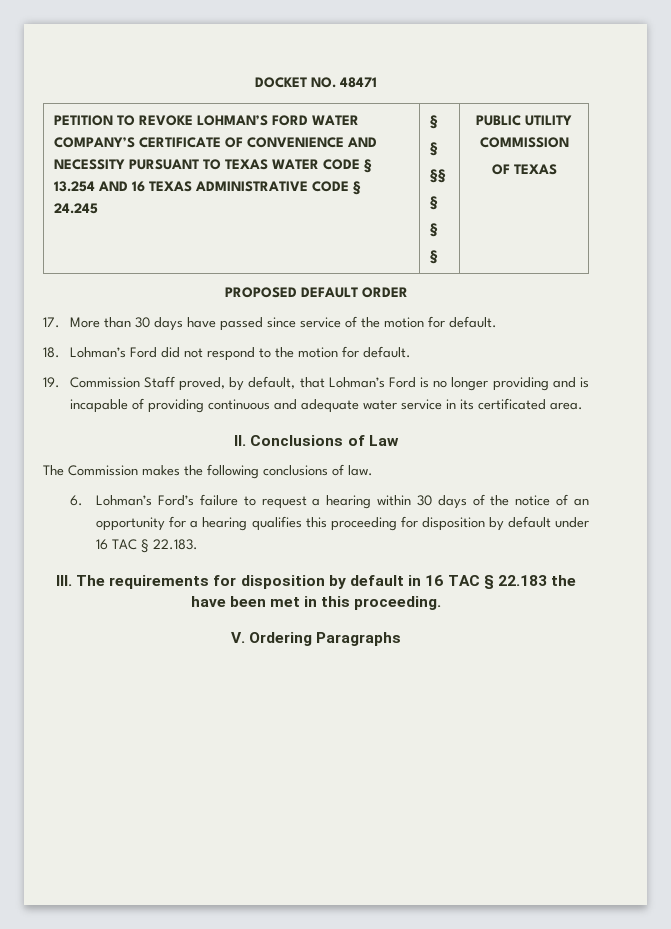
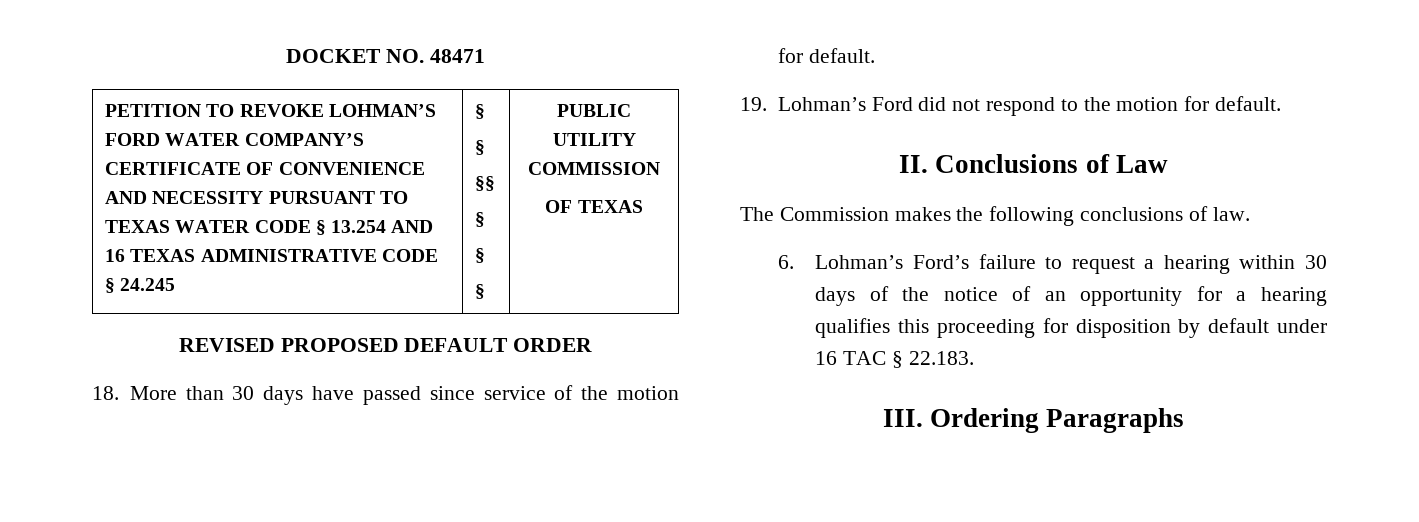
(557, 169) none -> [178,338,275,352] REVISED
[43,317,60,328] 17. -> [92,386,119,400] 18.
[43,347,60,358] 18. -> [740,97,767,111] 19.
[43,376,590,391] [69,398,583,413] // 19. Commission Staff proved, by default, that Lohman’s Ford is no longer providing and is incapable of providing continuous and adequate water service in its certificated area. -> (1281, 103) none
[76,575,577,589] [190,596,442,610] [230,632,245,643] The requirements for disposition by default in 16 TAC § 22.183 the have been met in this proceeding. // V. -> (923, 418) none

